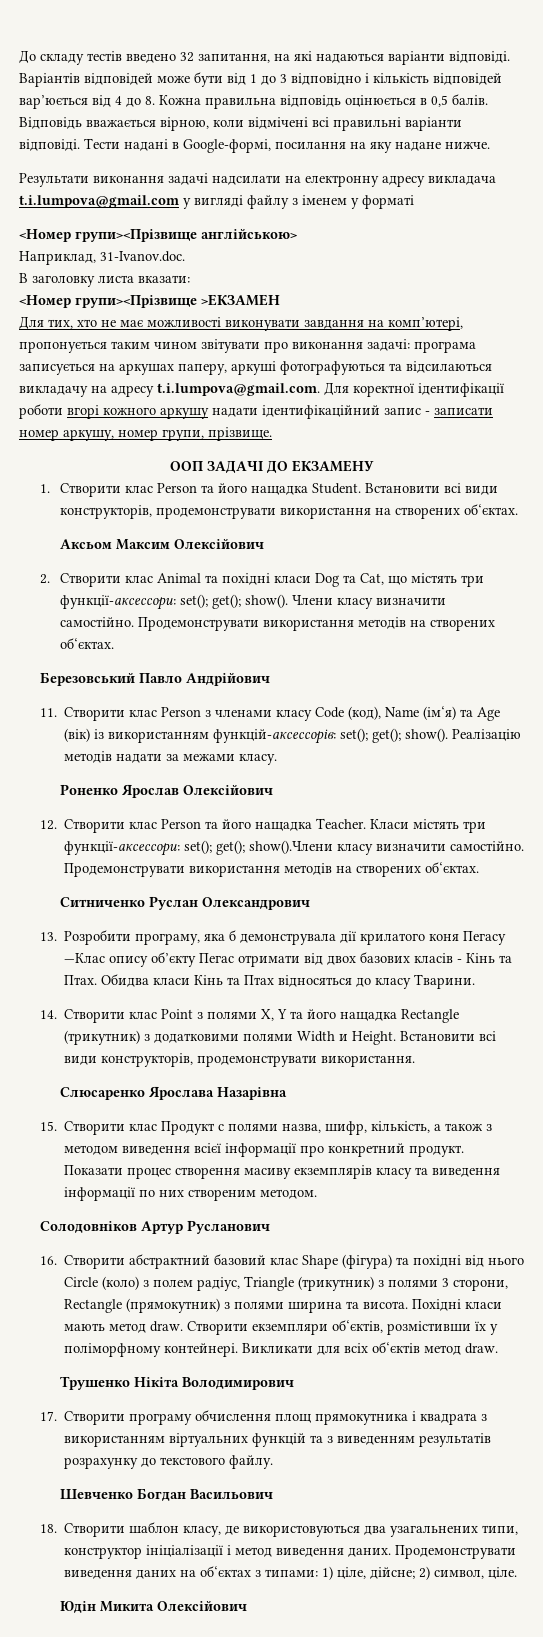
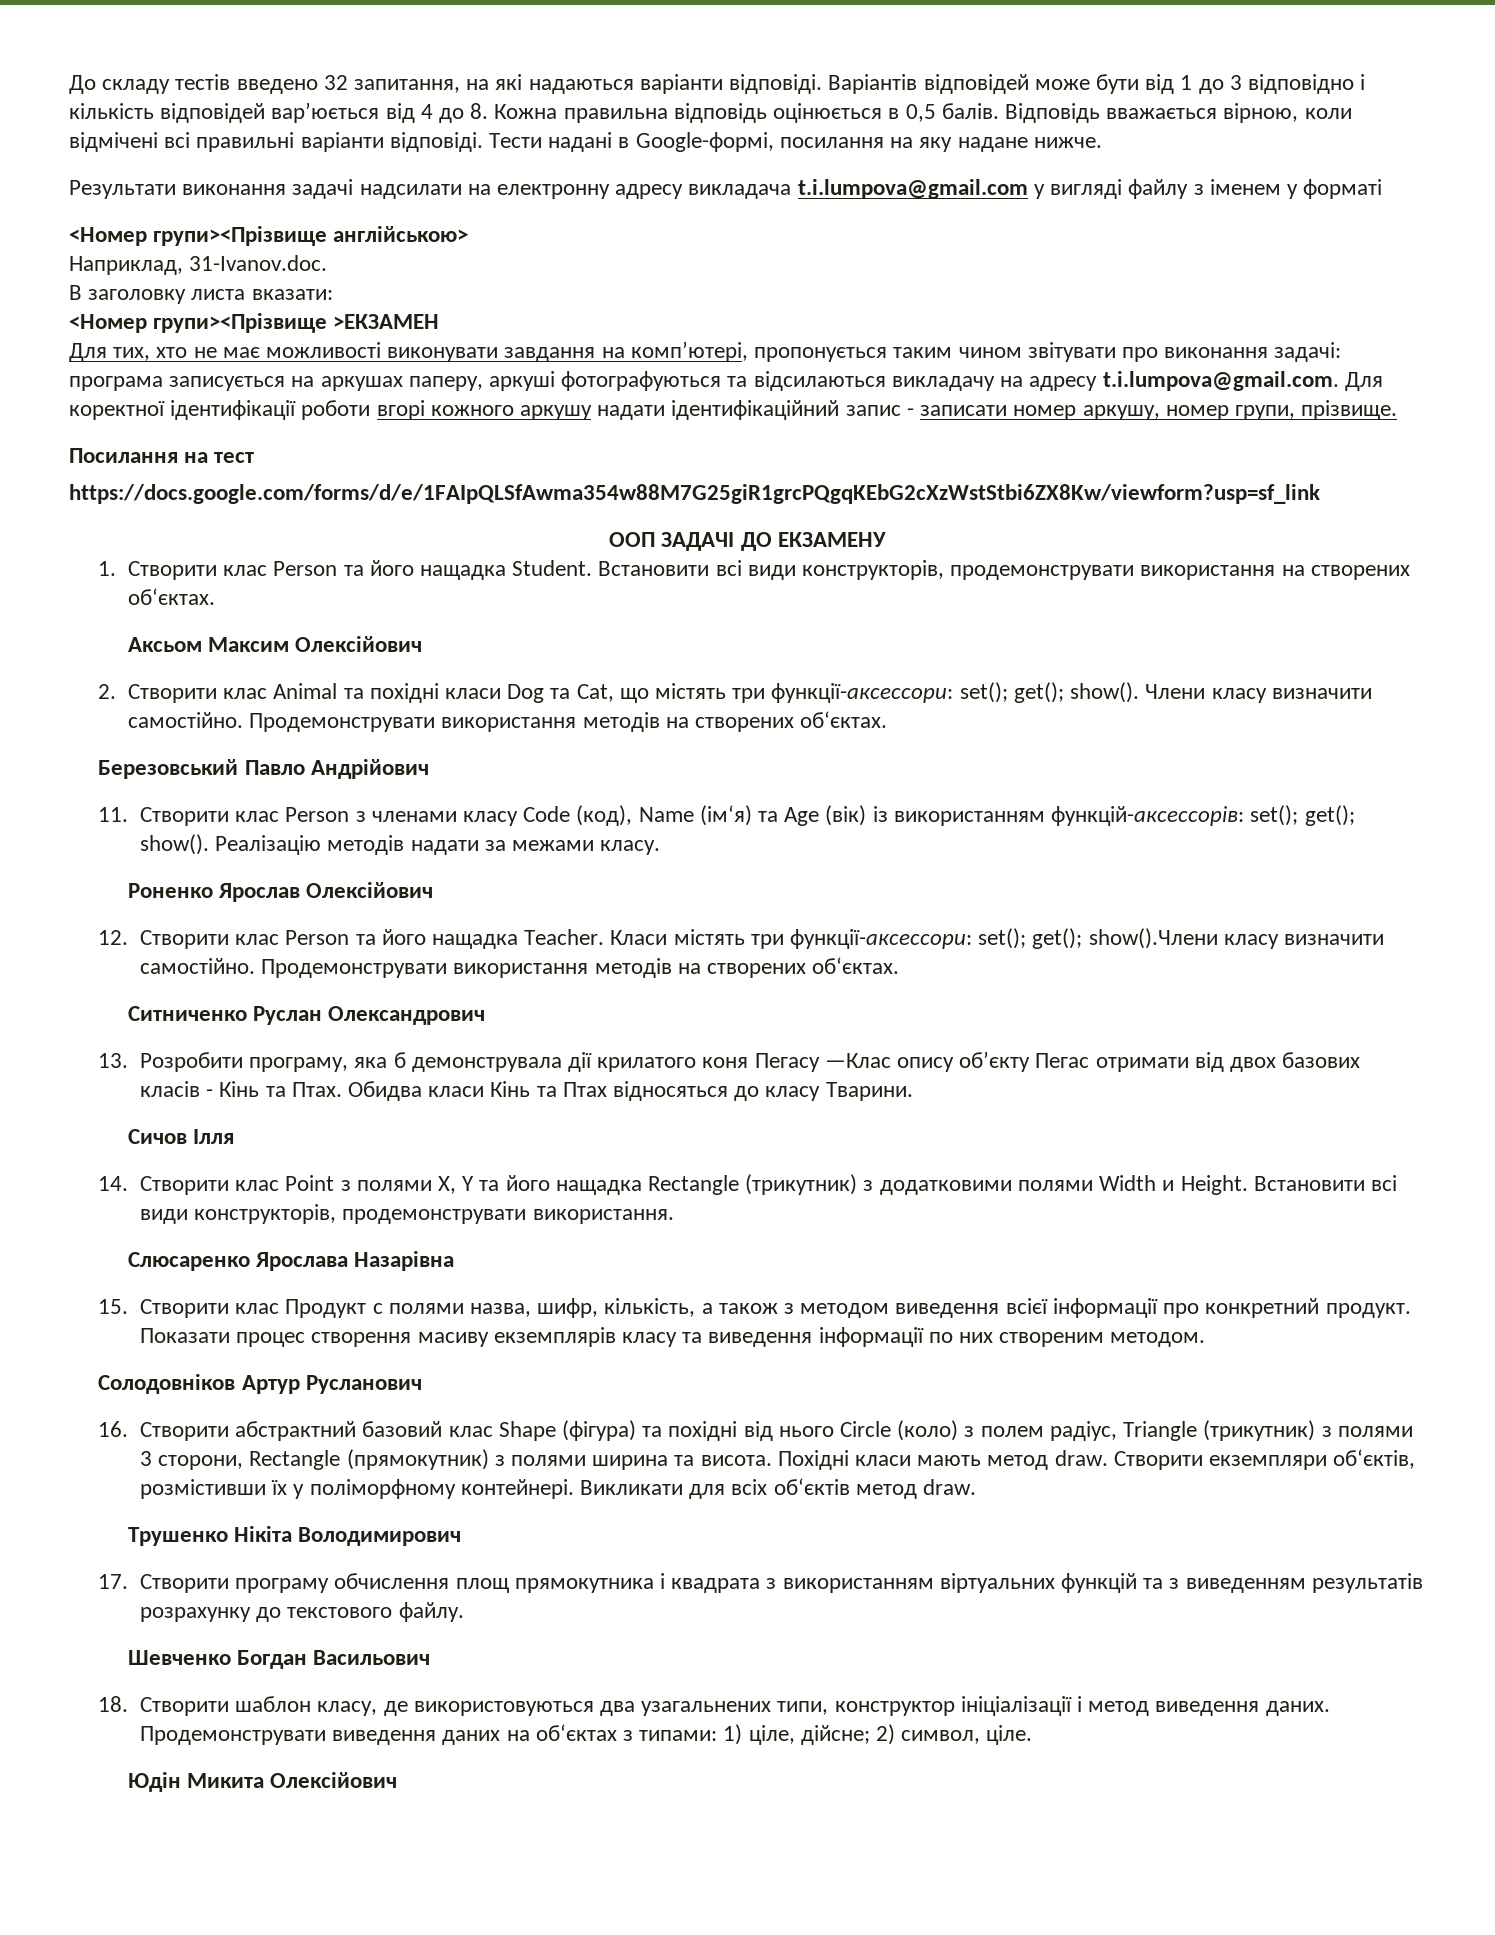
(272, 434) none -> [69,448,255,463] [69,484,1320,504] // Посилання на тест // https://docs.google.com/forms/d/e/1FAIpQLSfAwma354w88M7G25giR1grcPQgqKEbG2cXzWstStbi6ZX8Kw/viewform?usp=sf_link
(475, 981) none -> [127,1129,235,1144] // Сичов Ілля

